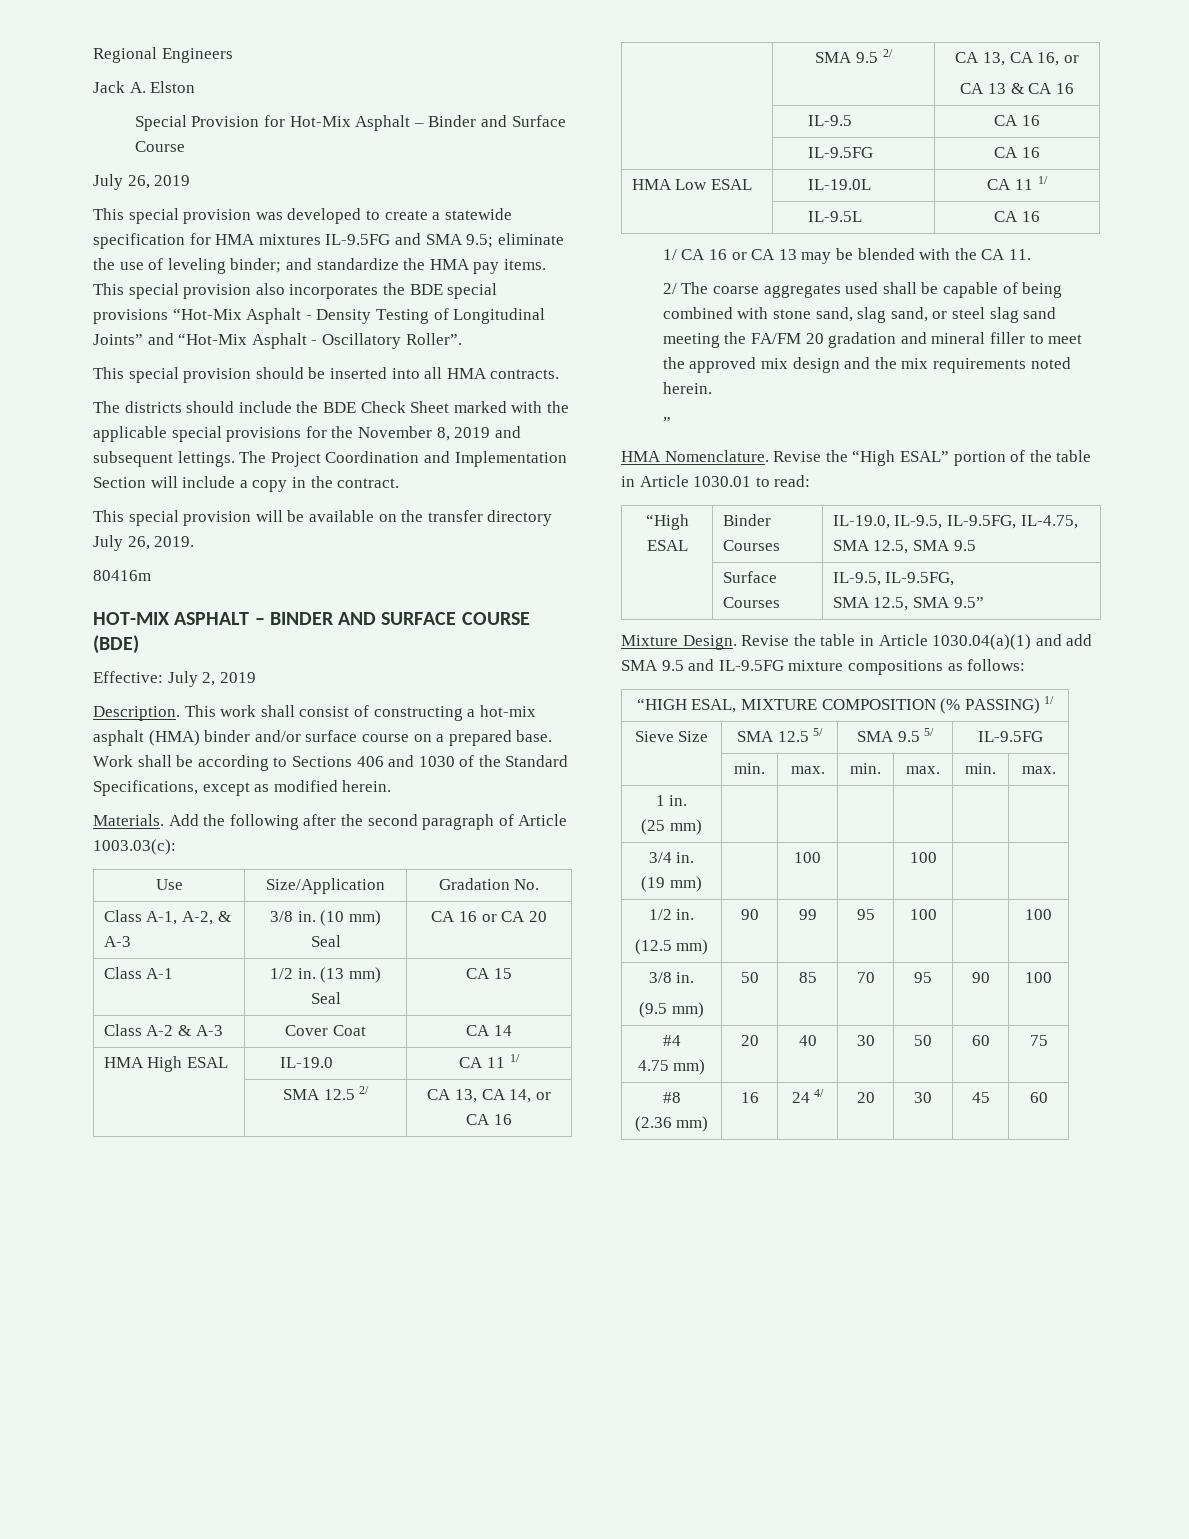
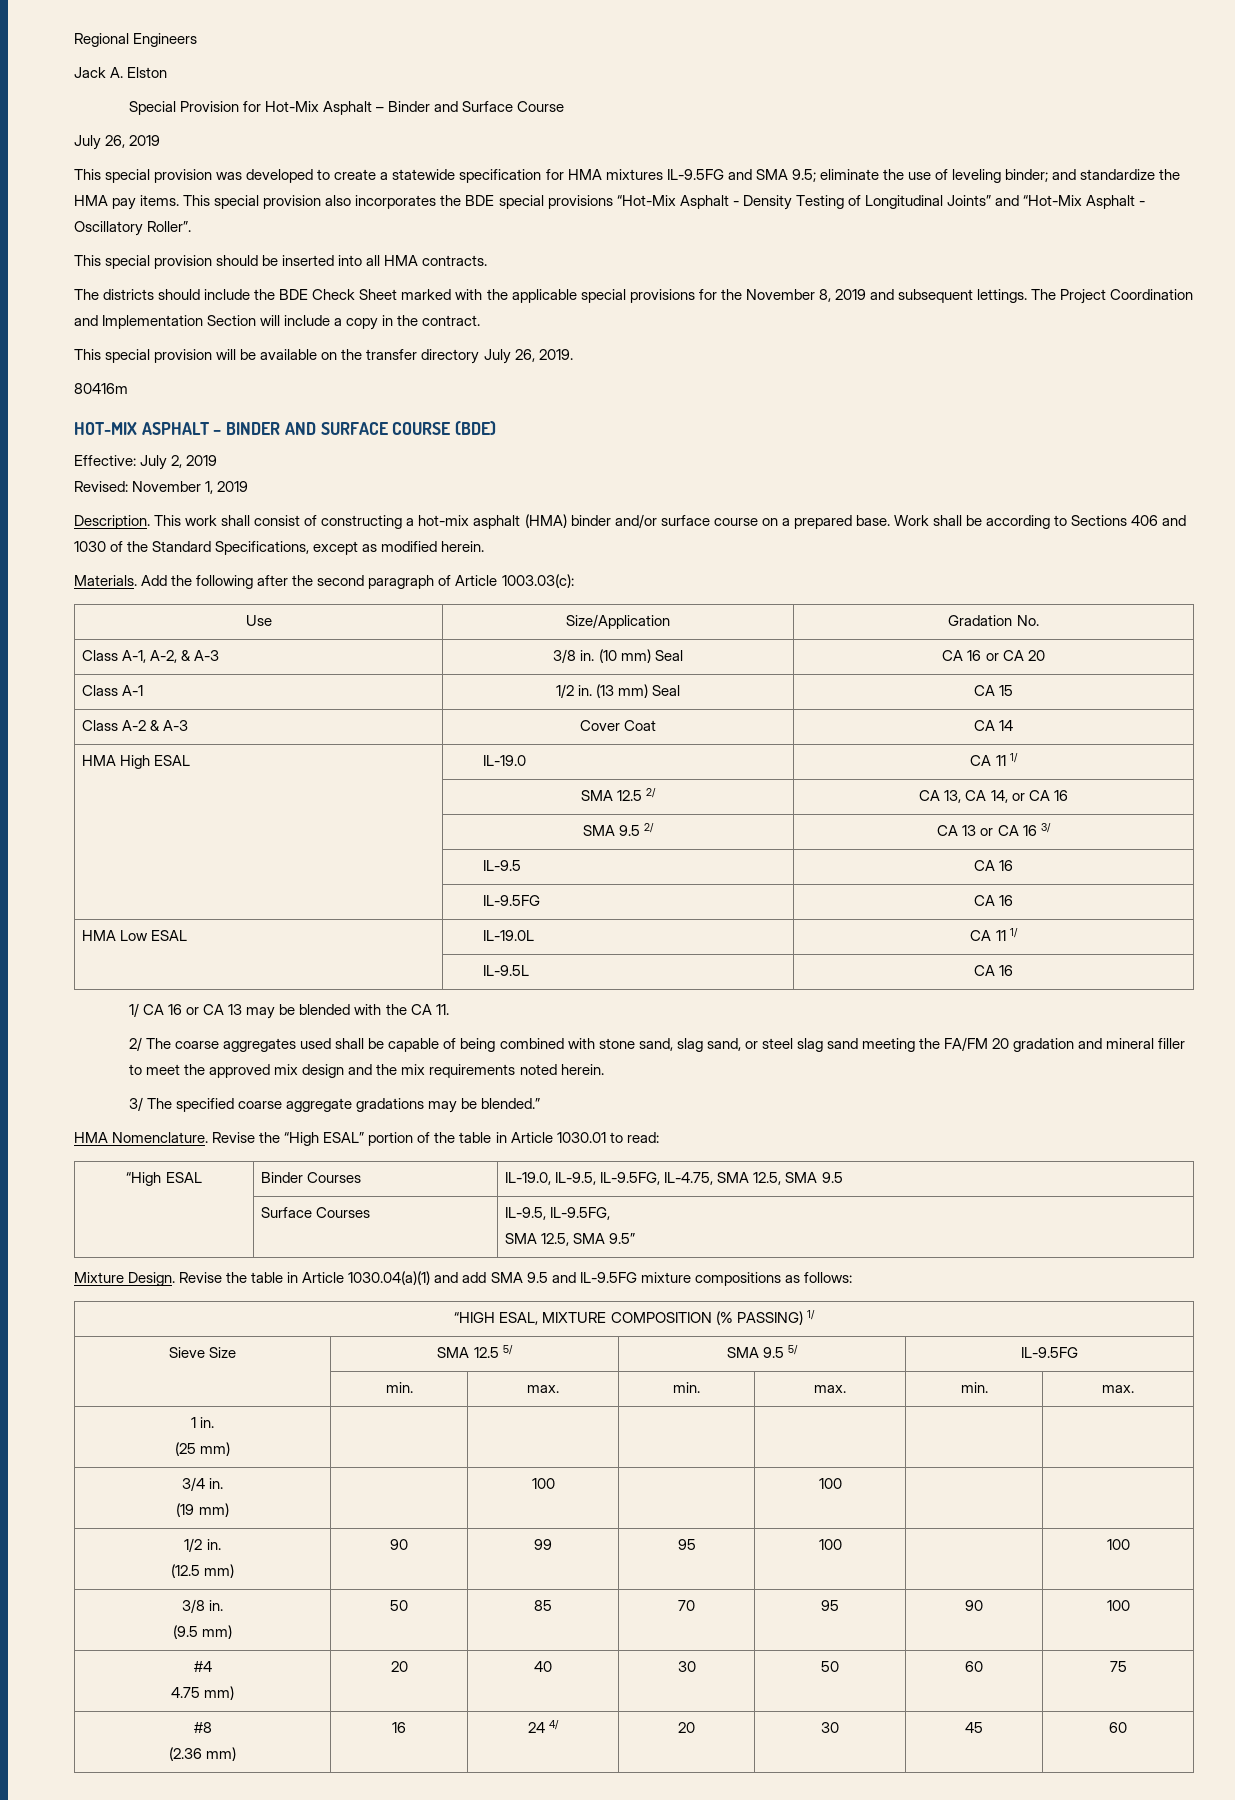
(256, 677) none -> [74,481,249,494] // Revised: November 1, 2019
[982,52,1079,66] [960,83,1074,94] 13, CA 16, or // CA 13 & CA 16 -> [962,823,1051,836] 13 or CA 16 3/
[662,417,671,428] ” -> [129,1097,541,1113] 3/ The specified coarse aggregate gradations may be blended.”

